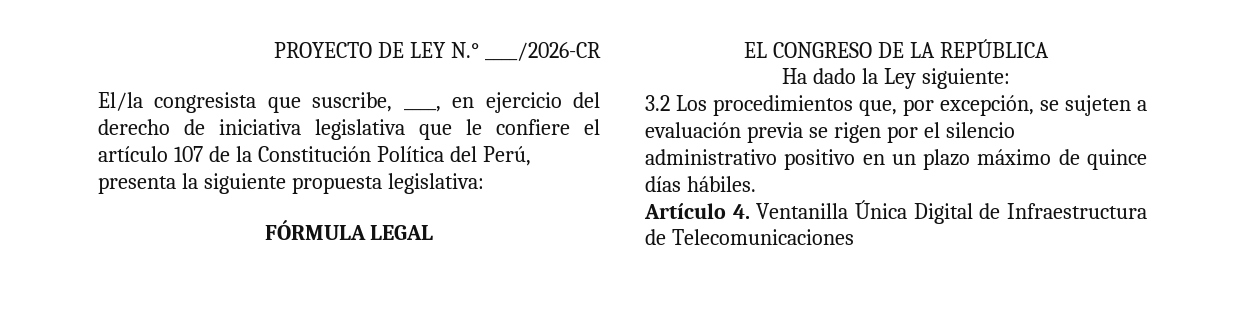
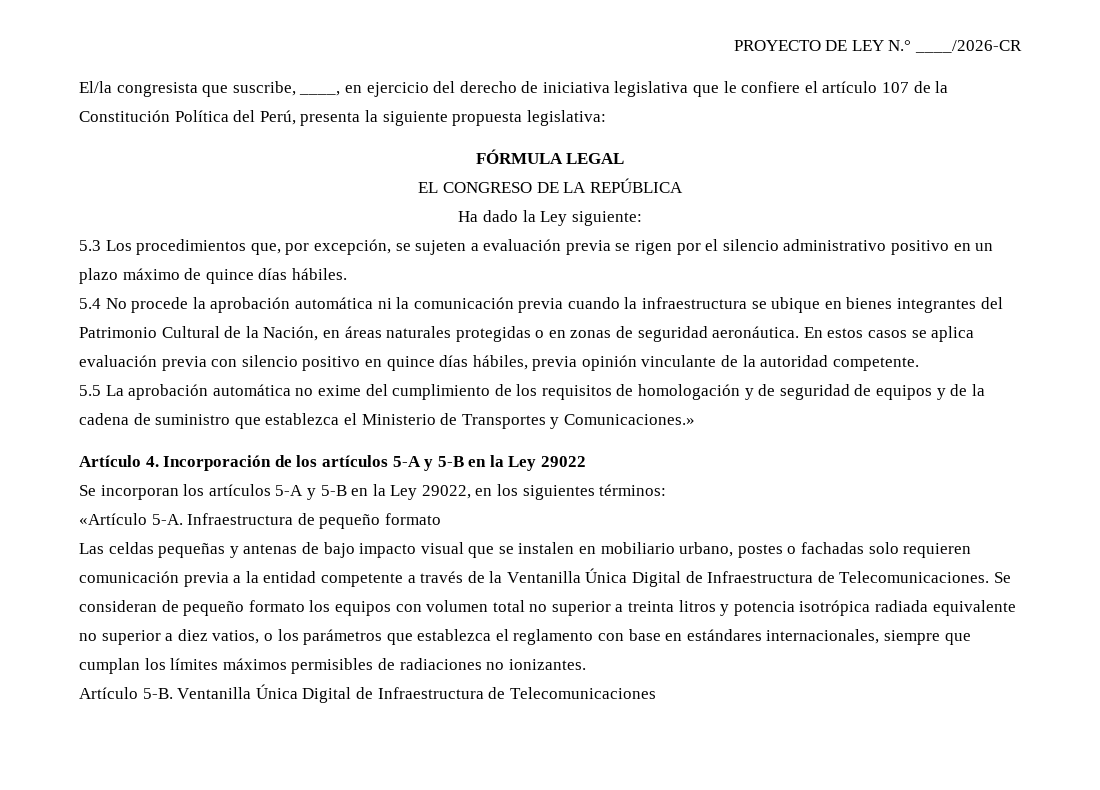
[645,95,670,111] 3.2 -> [79,240,101,251] 5.3
[644,203,750,219] Artículo 4. -> [79,297,1003,313] [79,326,975,342] [79,355,919,371] [79,384,985,400] [79,413,695,429] [79,455,587,471] [79,484,667,500] [79,513,441,529] [79,542,972,558] [79,568,1012,587] [79,600,1016,616] [79,629,971,645] [79,658,586,674] [79,687,173,699] 5.4 No procede la aprobación automática ni la comunicación previa cuando la infraestructura se ubique en bienes integrantes del Patrimonio Cultural de la Nación, en áreas naturales protegidas o en zonas de seguridad aeronáutica. En estos casos se aplica evaluación previa con silencio positivo en quince días hábiles, previa opinión vinculante de la autoridad competente. // 5.5 La aprobación automática no exime del cumplimiento de los requisitos de homologación y de seguridad de equipos y de la cadena de suministro que establezca el Ministerio de Transportes y Comunicaciones.» // Artículo 4. Incorporación de los artículos 5-A y 5-B en la Ley 29022 // Se incorporan los artículos 5-A y 5-B en la Ley 29022, en los siguientes términos: // «Artículo 5-A. Infraestructura de pequeño formato // Las celdas pequeñas y antenas de bajo impacto visual que se instalen en mobiliario urbano, postes o fachadas solo requieren comunicación previa a la entidad competente a través de la Ventanilla Única Digital de Infraestructura de Telecomunicaciones. Se consideran de pequeño formato los equipos con volumen total no superior a treinta litros y potencia isotrópica radiada equivalente no superior a diez vatios, o los parámetros que establezca el reglamento con base en estándares internacionales, siempre que cumplan los límites máximos permisibles de radiaciones no ionizantes. // Artículo 5-B.

